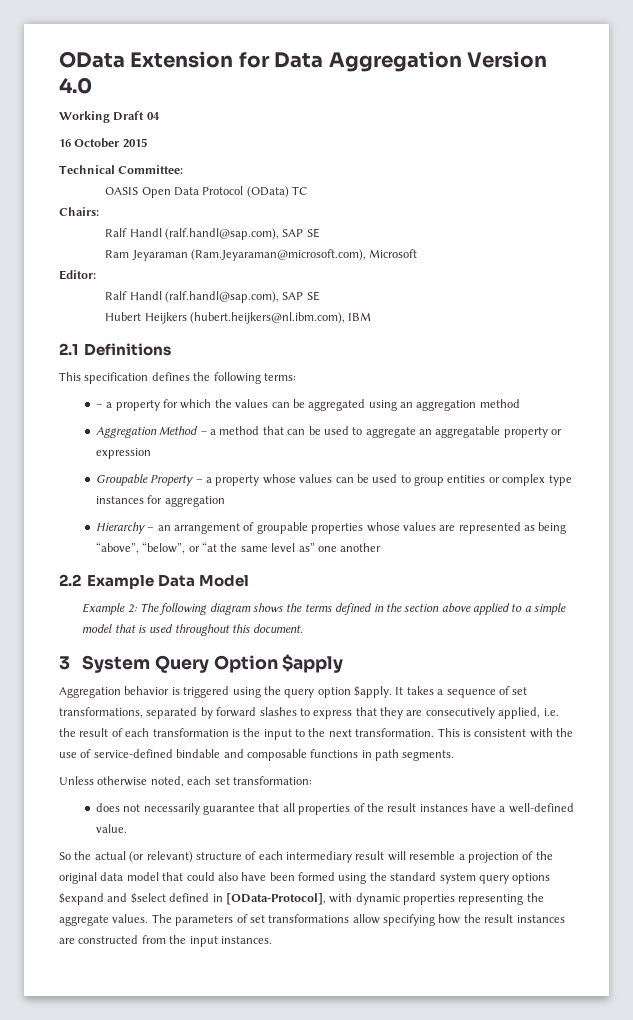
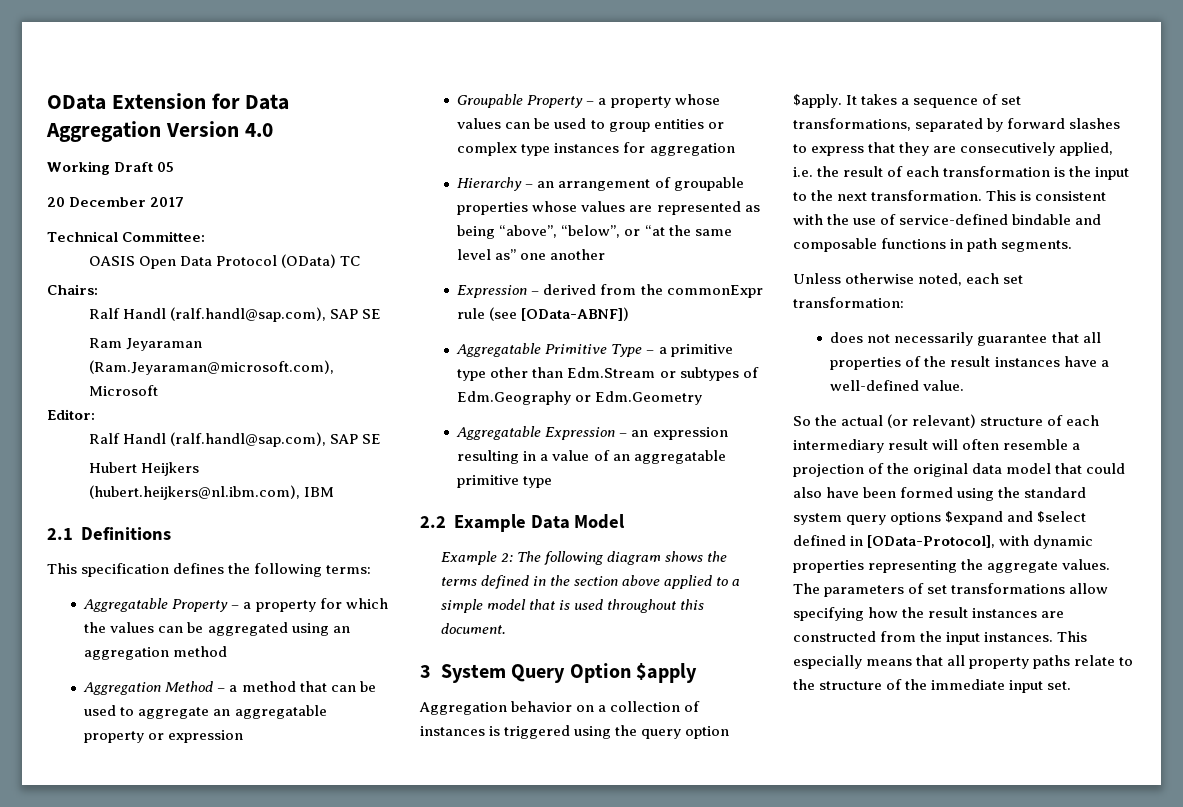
[146,112,160,120] [59,138,147,148] 04 // 16 October 2015 -> [157,162,175,172] [47,197,185,207] 05 // 20 December 2017
(296, 377) none -> [83,598,229,612] Aggregatable Property
(382, 547) none -> [457,284,763,298] [457,307,630,321] [456,343,733,357] [457,367,759,381] [457,391,703,405] [456,426,728,440] [457,450,726,464] [457,475,553,488] // Expression – derived from the commonExpr rule (see [OData-ABNF]) // Aggregatable Primitive Type – a primitive type other than Edm.Stream or subtypes of Edm.Geography or Edm.Geometry // Aggregatable Expression – an expression resulting in a value of an aggregatable primitive type
(170, 690) none -> [576,701,701,712] [420,726,485,736] on a collection of instances
(406, 856) none -> [962,439,1000,450] often
(272, 940) none -> [1057,631,1088,642] [793,655,1134,669] [793,679,1072,693] This especially means that all property paths relate to the structure of the immediate input set.

